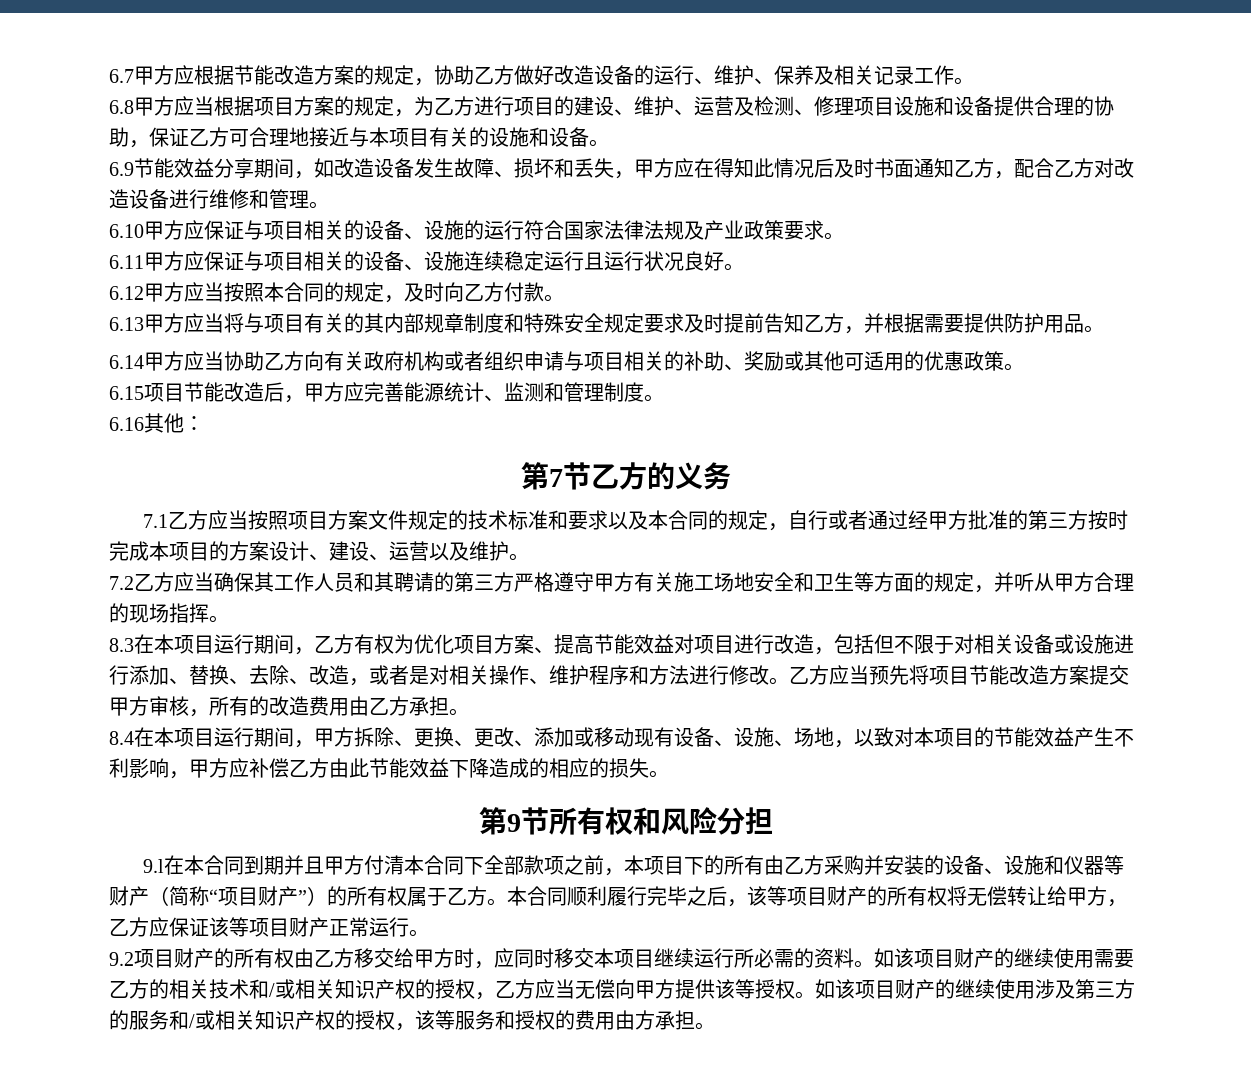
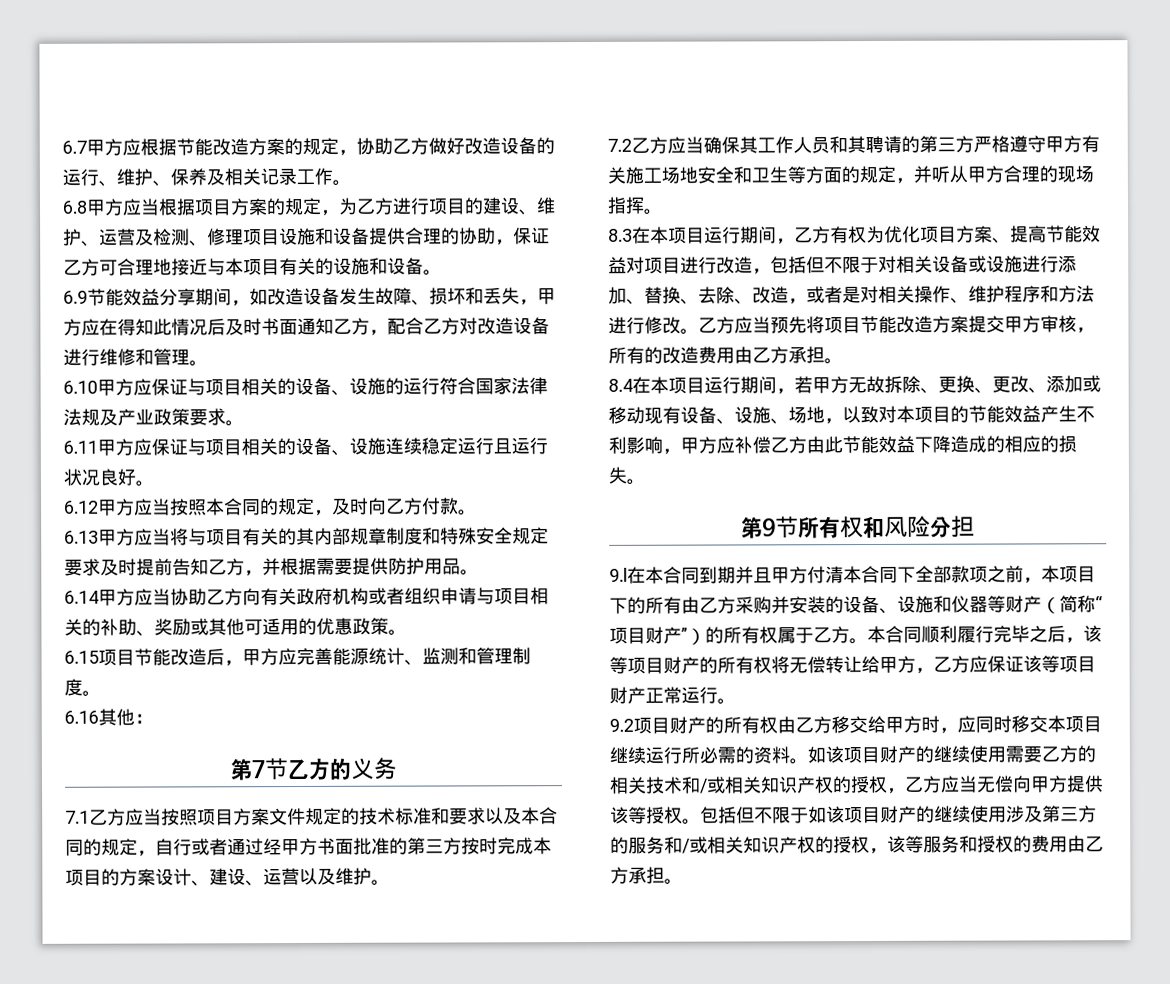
(968, 520) none -> [317,837,354,855] 书面
[314,727,354,747] 甲方 -> [794,375,885,394] 若甲方无故
(815, 995) none -> [700,806,809,824] 包括但不限于
(635, 1020) none -> [1085,836,1104,852] 乙

